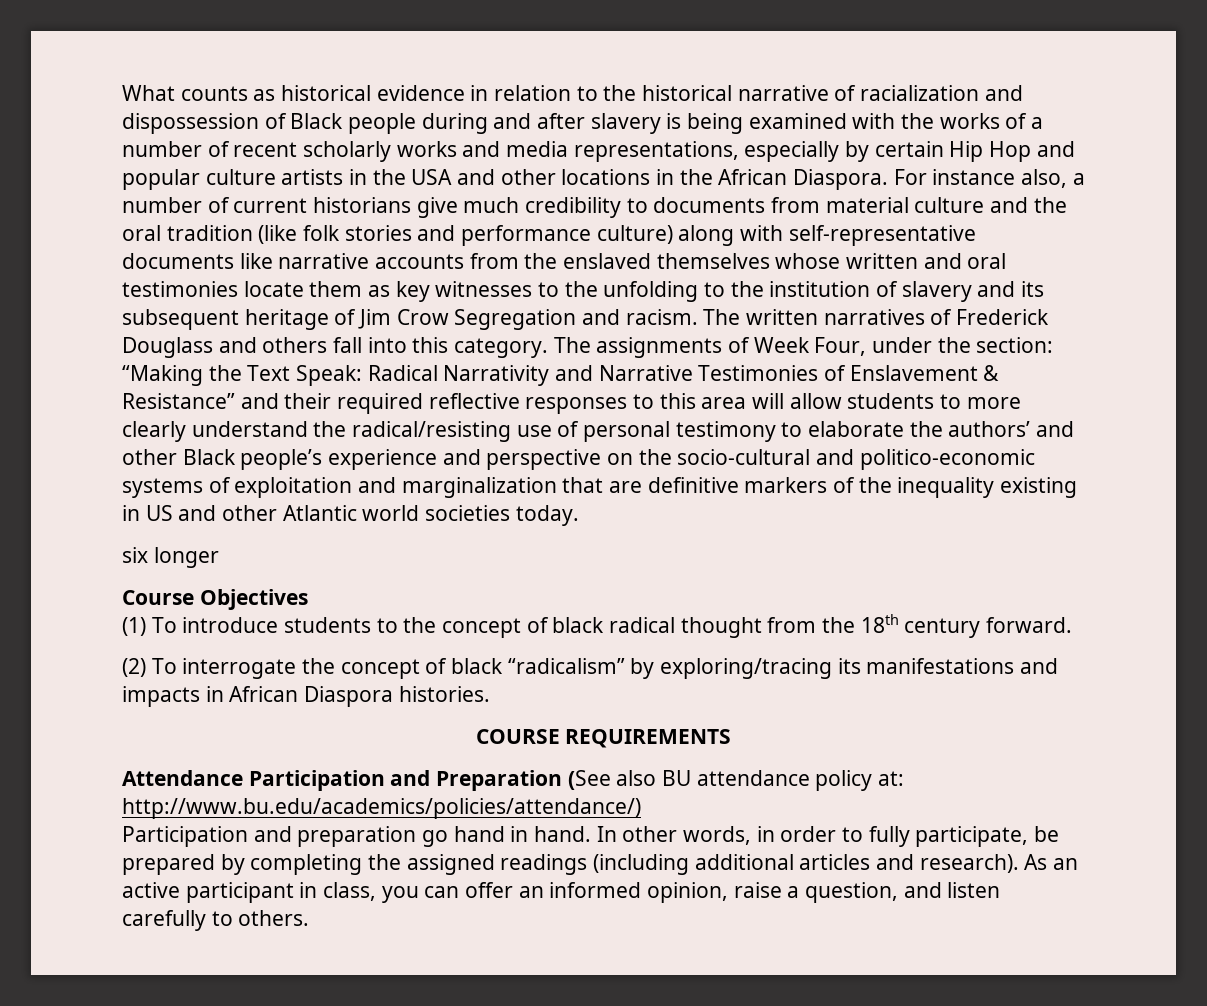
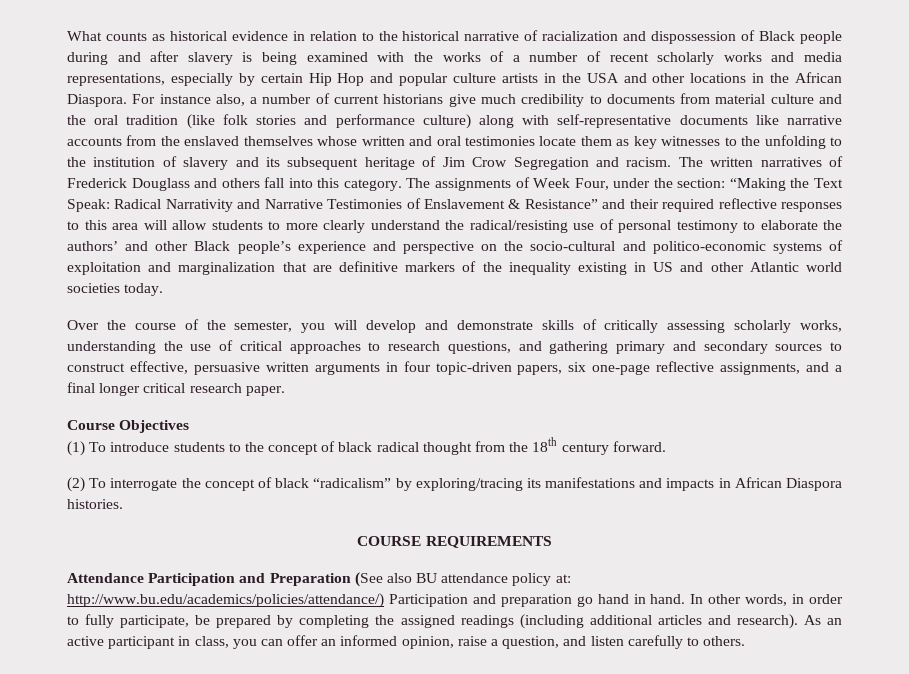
[122,547,219,568] six longer -> [67,319,842,333] [67,340,843,354] [67,361,843,375] [67,382,285,396] Over the course of the semester, you will develop and demonstrate skills of critically assessing scholarly works, understanding the use of critical approaches to research questions, and gathering primary and secondary sources to construct effective, persuasive written arguments in four topic-driven papers, six one-page reflective assignments, and a final longer critical research paper.
(641, 808) // -> (384, 600) none

